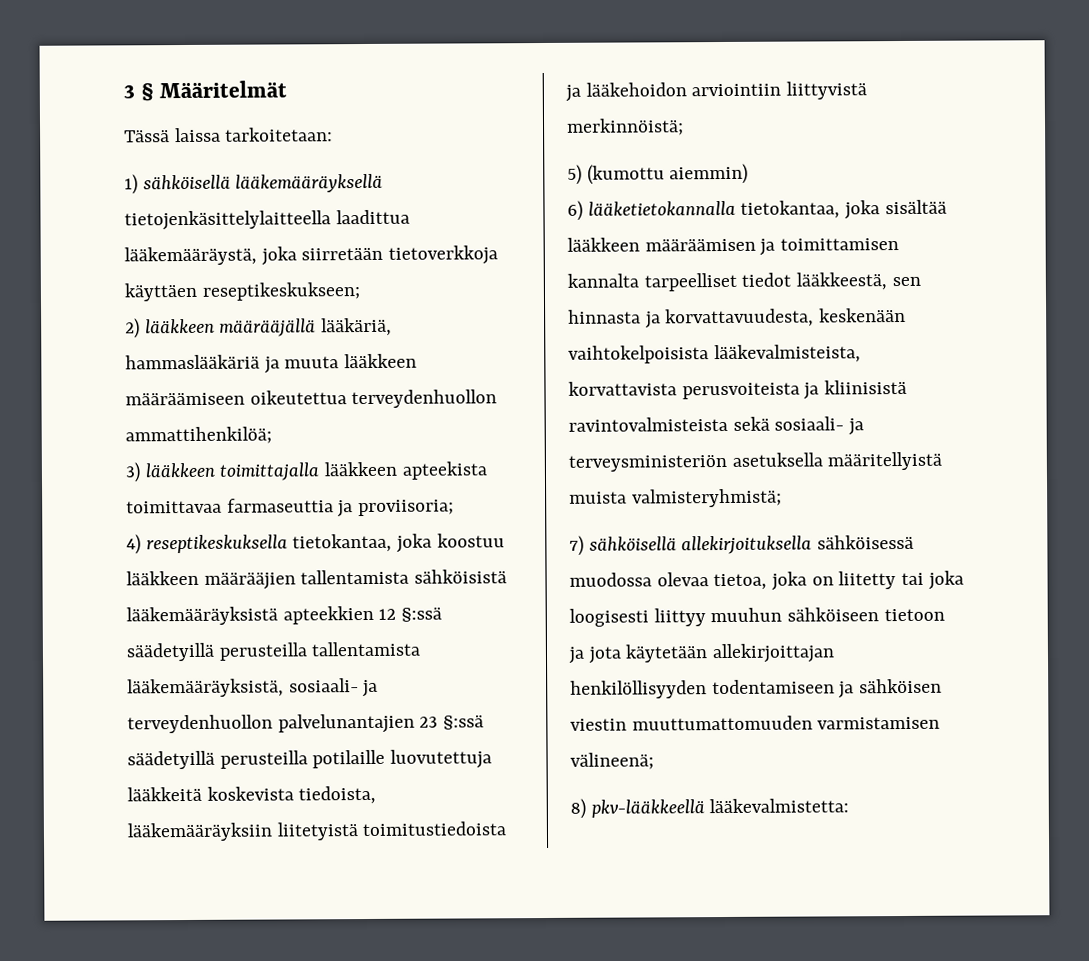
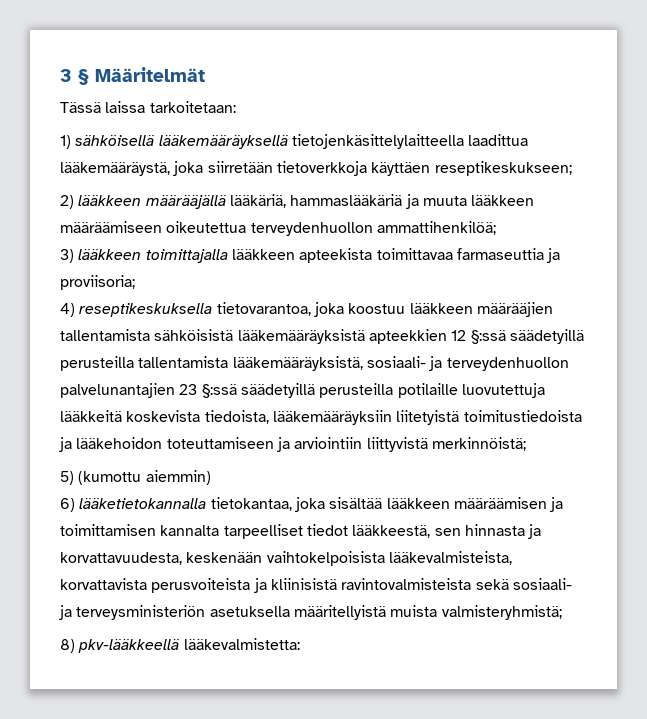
[292,533,393,553] tietokantaa, -> [216,302,311,316] tietovarantoa,
(687, 89) none -> [166,437,290,452] toteuttamiseen ja
[569,534,915,556] [569,570,964,591] [569,607,945,627] [568,643,836,664] [570,678,943,699] [570,715,941,731] [570,752,654,770] // 7) sähköisellä allekirjoituksella sähköisessä muodossa olevaa tietoa, joka on liitetty tai joka loogisesti liittyy muuhun sähköiseen tietoon ja jota käytetään allekirjoittajan henkilöllisyyden todentamiseen ja sähköisen viestin muuttumattomuuden varmistamisen välineenä; -> (562, 612) none

